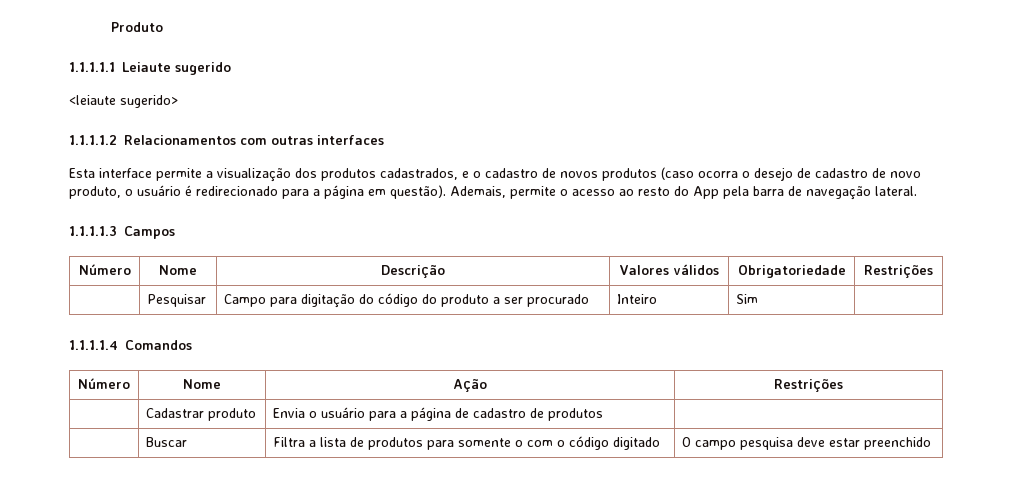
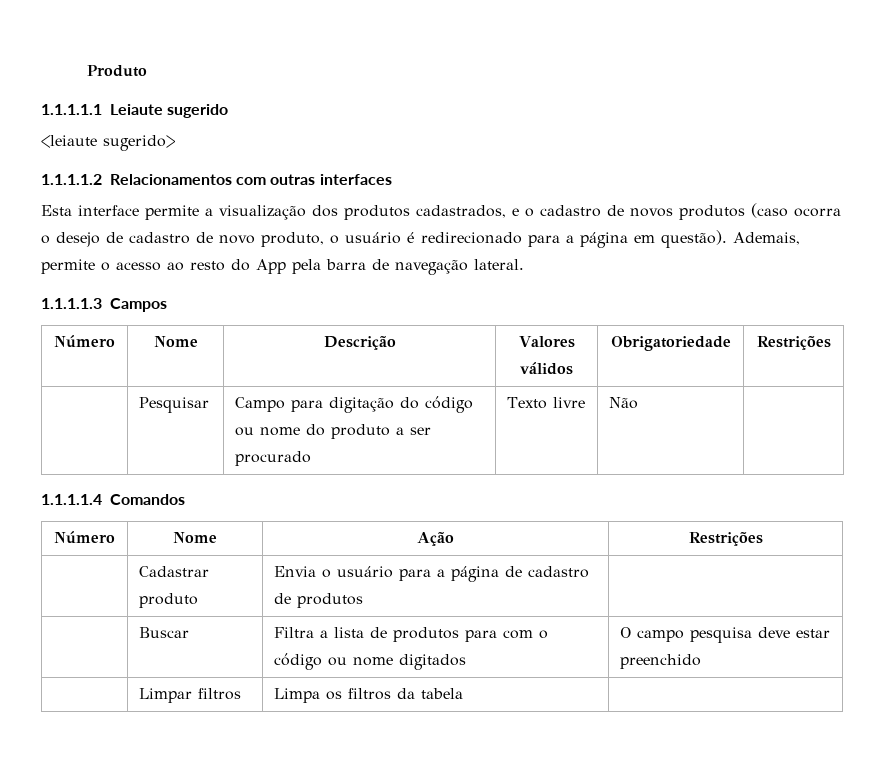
(419, 300) none -> [235,427,301,436] ou nome
[617,294,658,304] [736,294,759,304] Inteiro | Sim -> [507,397,586,409] [609,397,639,409] Texto livre | Não
[458,438,524,447] somente o -> (498, 636) none
[613,437,661,450] digitado -> [328,654,467,670] ou nome digitados
(932, 443) none -> [139,688,242,703] [274,688,464,703] // | Limpar filtros | Limpa os filtros da tabela |

